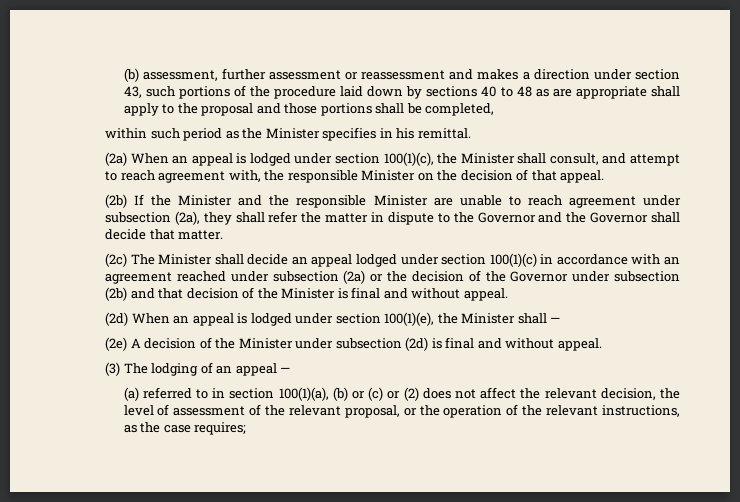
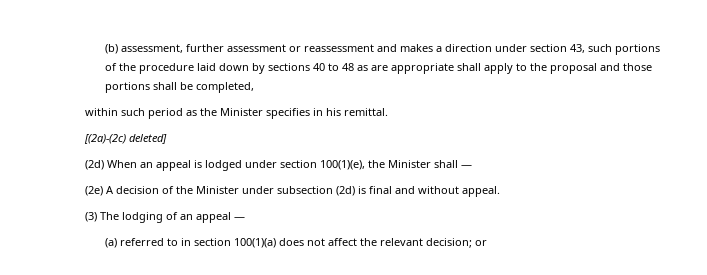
[105,152,680,166] [105,169,605,183] [105,194,681,208] [105,211,680,225] [105,229,224,240] [105,253,680,267] [105,270,680,284] [105,287,508,301] (2a) When an appeal is lodged under section 100(1)(c), the Minister shall consult, and attempt to reach agreement with, the responsible Minister on the decision of that appeal. // (2b) If the Minister and the responsible Minister are unable to reach agreement under subsection (2a), they shall refer the matter in dispute to the Governor and the Governor shall decide that matter. // (2c) The Minister shall decide an appeal lodged under section 100(1)(c) in accordance with an agreement reached under subsection (2a) or the decision of the Governor under subsection (2b) and that decision of the Minister is final and without appeal. -> [83,134,167,144] [(2a)-(2c) deleted]
[278,387,419,401] 100(1)(a), (b) or (c) or (2) -> [233,238,276,248] 100(1)(a)
[600,388,681,400] [123,404,680,418] [123,422,247,435] decision, the level of assessment of the relevant proposal, or the operation of the relevant instructions, as the case requires; -> [425,238,487,248] decision; or

